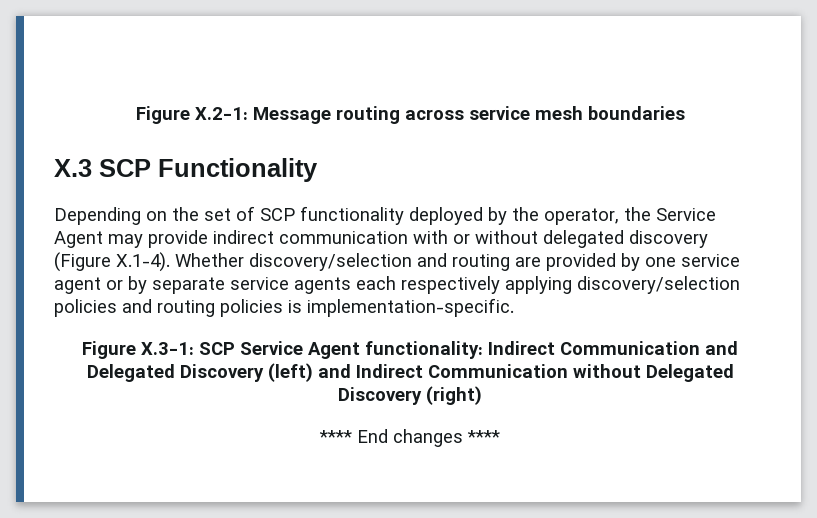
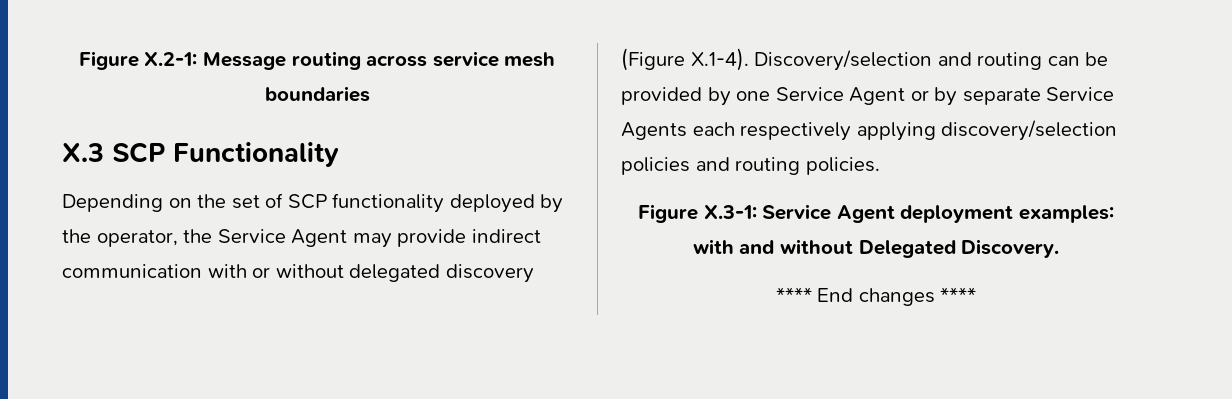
[175,253,541,271] Whether discovery/selection and routing are -> [754,50,1109,71] Discovery/selection and routing can be
[681,254,740,267] [54,277,101,294] service agent -> [775,87,906,105] Service Agent
[230,277,351,294] service agents -> [1046,87,1115,101] [621,122,687,140] Service Agents
[220,298,514,317] policies is implementation-specific. -> [805,157,880,175] policies.
[199,341,738,359] [86,363,734,382] [338,386,482,405] SCP Service Agent functionality: Indirect Communication and Delegated Discovery (left) and Indirect Communication without Delegated Discovery (right) -> [762,204,1114,223] [692,239,1060,258] Service Agent deployment examples: with and without Delegated Discovery.

